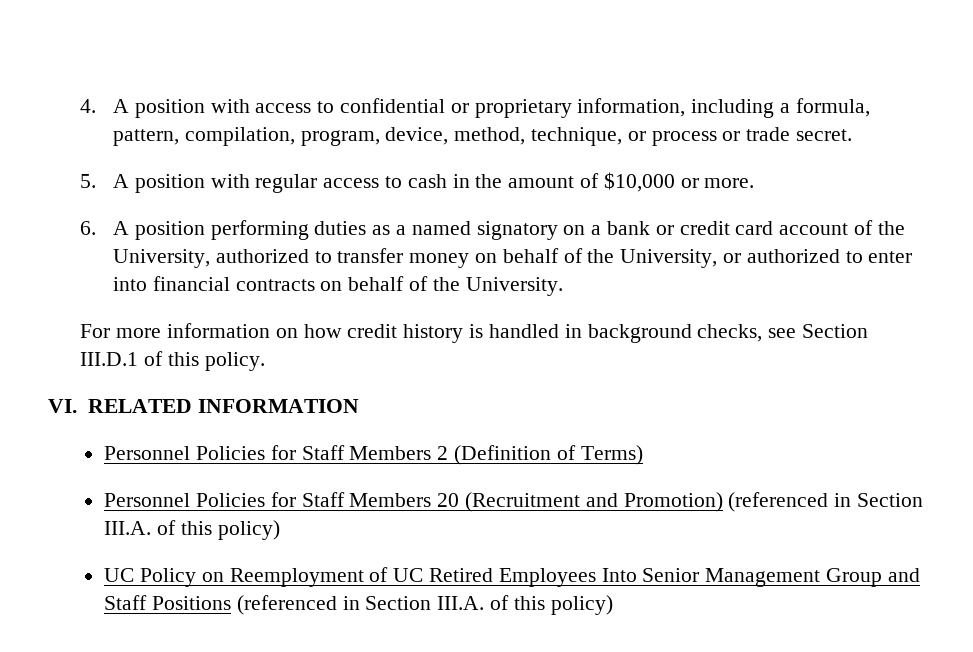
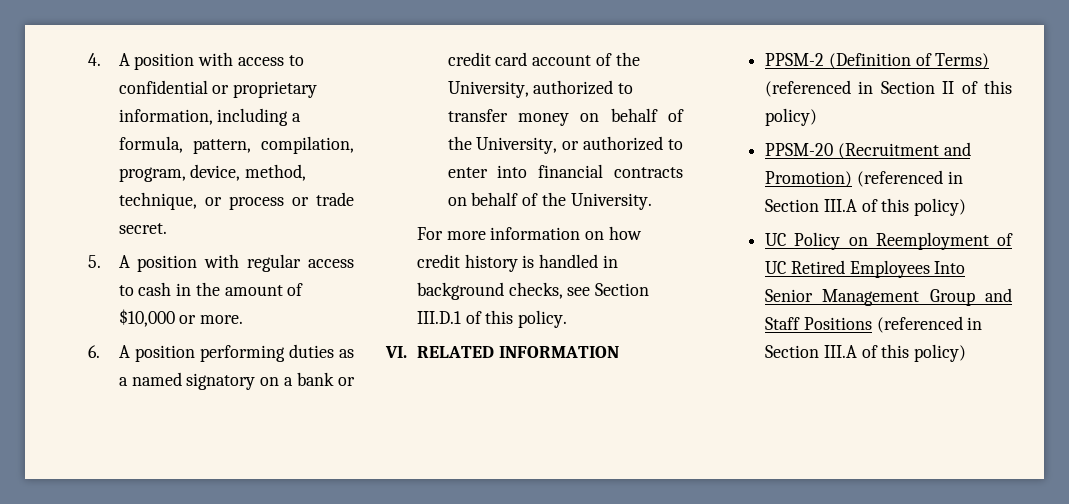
[104,445,643,465] [104,492,460,507] Personnel Policies for Staff Members 2 (Definition of Terms) // Personnel Policies for Staff Members 20 -> [765,53,990,69] [765,80,1012,97] [765,108,818,126] [765,143,834,156] PPSM-2 (Definition of Terms) (referenced in Section II of this policy) // PPSM-20
[104,521,152,535] III.A. -> [823,199,857,212] III.A
[437,596,485,610] III.A. -> [823,345,857,358] III.A

